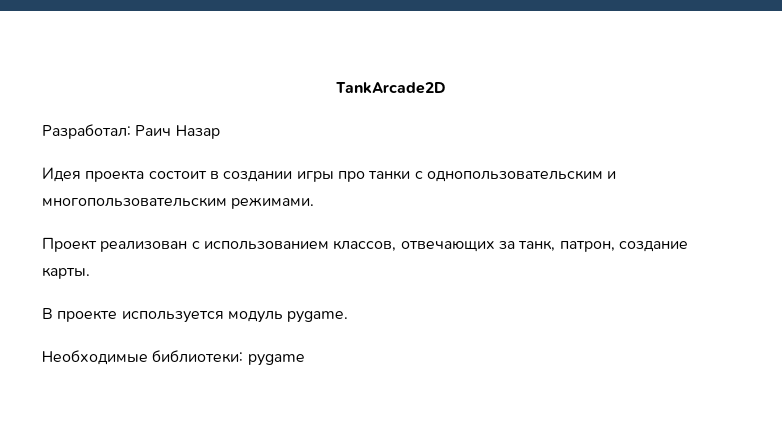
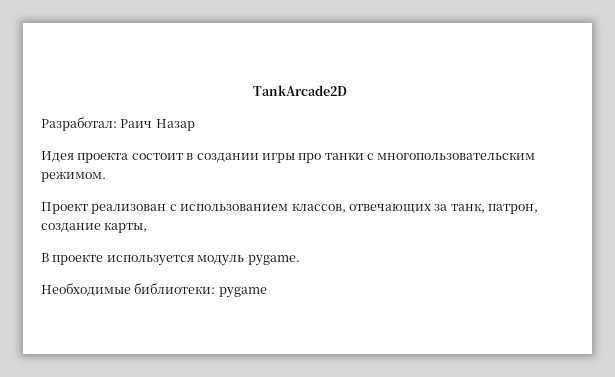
[426,170,617,182] [42,197,315,209] однопользовательским и многопользовательским режимами. -> [377,152,536,160] [41,171,106,182] многопользовательским режимом.
[42,267,90,279] карты. -> [104,222,148,233] карты,

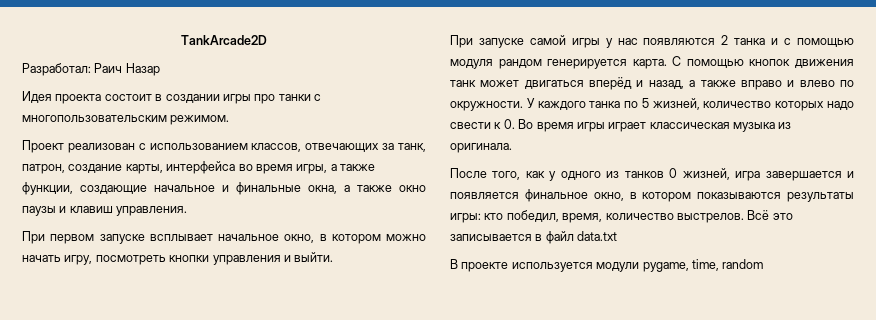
[41,253,300,266] [41,283,267,298] // В проекте используется модуль pygame. // Необходимые библиотеки: pygame -> [166,161,375,174] [22,182,426,195] [22,206,188,216] [22,231,426,244] [22,252,334,265] [450,35,855,48] [450,56,854,69] [450,77,855,90] [450,98,854,111] [450,119,792,132] [450,143,512,153] [450,168,854,181] [450,189,854,202] [450,210,793,223] [450,231,618,244] [450,259,764,272] интерфейса во время игры, а также функции, создающие начальное и финальные окна, а также окно паузы и клавиш управления. // При первом запуске всплывает начальное окно, в котором можно начать игру, посмотреть кнопки управления и выйти. // При запуске самой игры у нас появляются 2 танка и с помощью модуля рандом генерируется карта. С помощью кнопок движения танк может двигаться вперёд и назад, а также вправо и влево по окружности. У каждого танка по 5 жизней, количество которых надо свести к 0. Во время игры играет классическая музыка из оригинала. // После того, как у одного из танков 0 жизней, игра завершается и появляется финальное окно, в котором показываются результаты игры: кто победил, время, количество выстрелов. Всё это записывается в файл data.txt // В проекте используется модули pygame, time, random

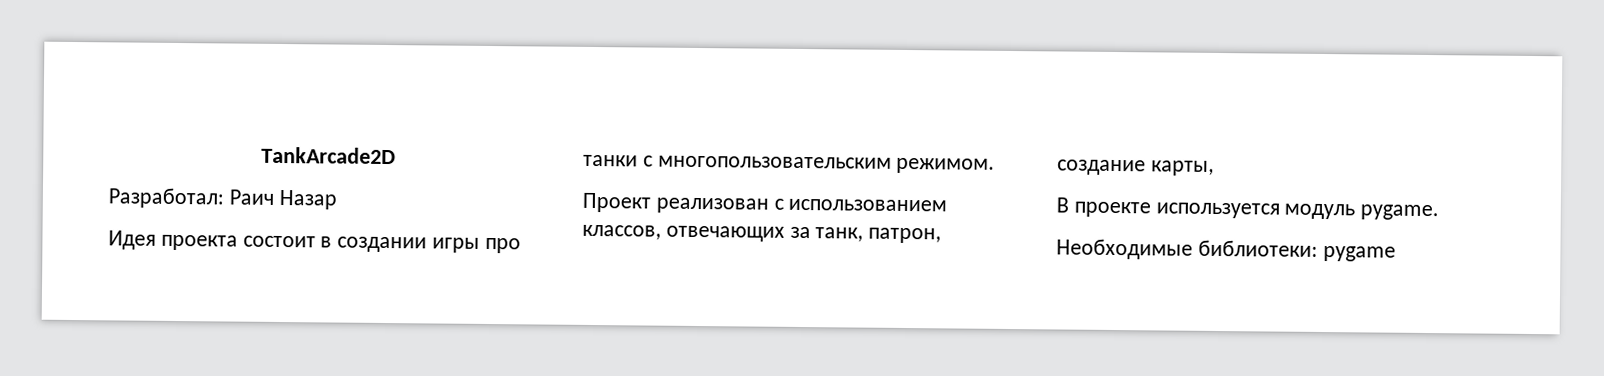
[166,161,375,174] [22,182,426,195] [22,206,188,216] [22,231,426,244] [22,252,334,265] [450,35,855,48] [450,56,854,69] [450,77,855,90] [450,98,854,111] [450,119,792,132] [450,143,512,153] [450,168,854,181] [450,189,854,202] [450,210,793,223] [450,231,618,244] [450,259,764,272] интерфейса во время игры, а также функции, создающие начальное и финальные окна, а также окно паузы и клавиш управления. // При первом запуске всплывает начальное окно, в котором можно начать игру, посмотреть кнопки управления и выйти. // При запуске самой игры у нас появляются 2 танка и с помощью модуля рандом генерируется карта. С помощью кнопок движения танк может двигаться вперёд и назад, а также вправо и влево по окружности. У каждого танка по 5 жизней, количество которых надо свести к 0. Во время игры играет классическая музыка из оригинала. // После того, как у одного из танков 0 жизней, игра завершается и появляется финальное окно, в котором показываются результаты игры: кто победил, время, количество выстрелов. Всё это записывается в файл data.txt // В проекте используется модули pygame, time, random -> [1056,197,1440,221] [1056,238,1396,262] // В проекте используется модуль pygame. // Необходимые библиотеки: pygame

